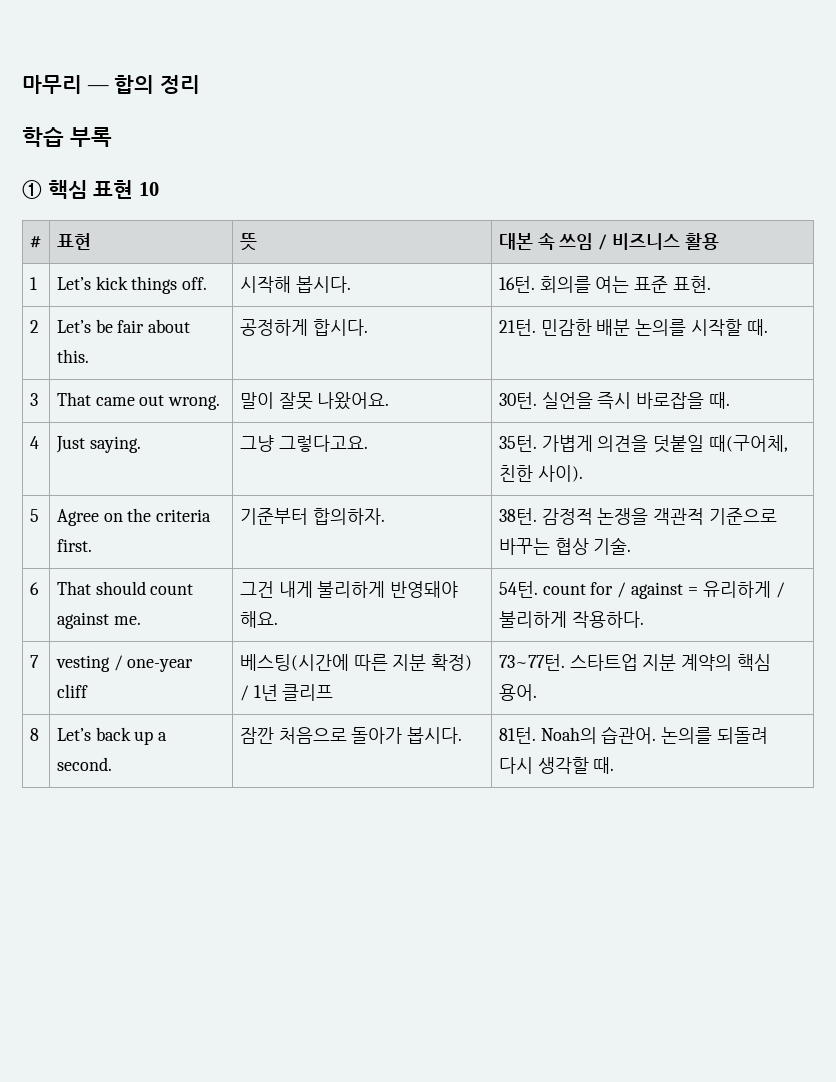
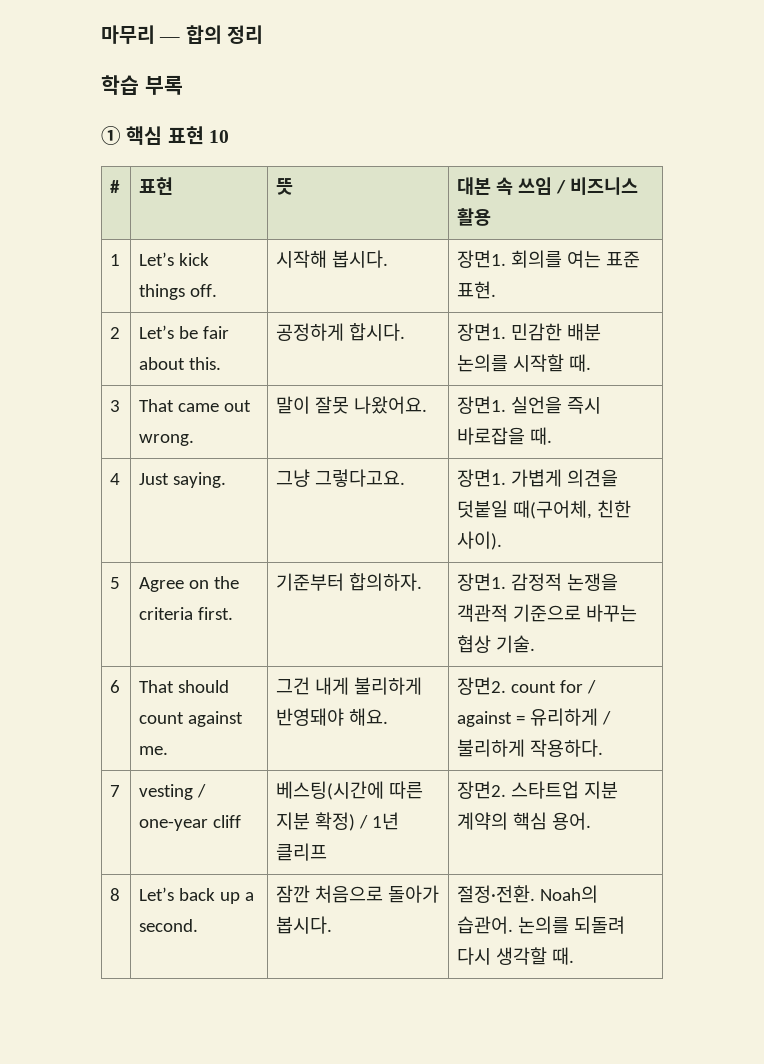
[498,276,535,293] 16턴. -> [457,250,507,268] 장면1.
[498,319,536,336] 21턴. -> [457,323,507,341] 장면1.
[498,392,537,409] 30턴. -> [457,396,507,414] 장면1.
[498,435,537,452] 35턴. -> [457,469,507,487] 장면1.
[498,508,537,525] 38턴. -> [457,573,507,591] 장면1.
[498,581,538,598] 54턴. -> [457,677,507,695] 장면2.
[498,654,565,671] 73~77턴. -> [457,781,507,799] 장면2.
[498,727,536,744] 81턴. -> [457,885,536,903] 절정·전환.

